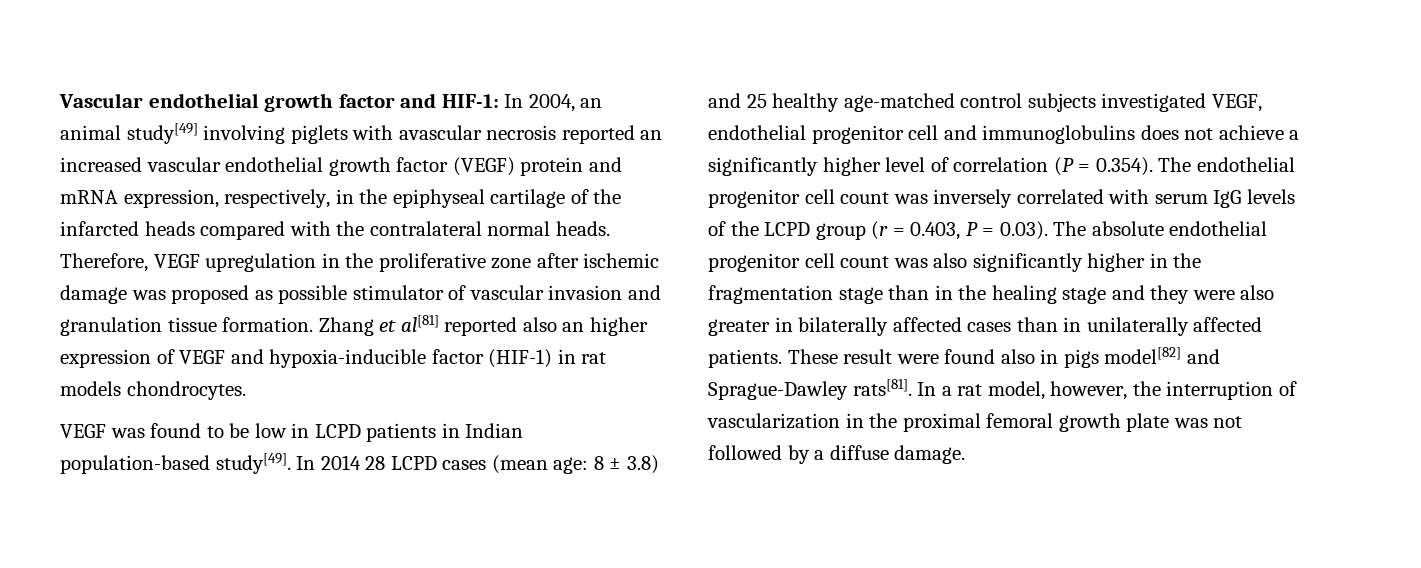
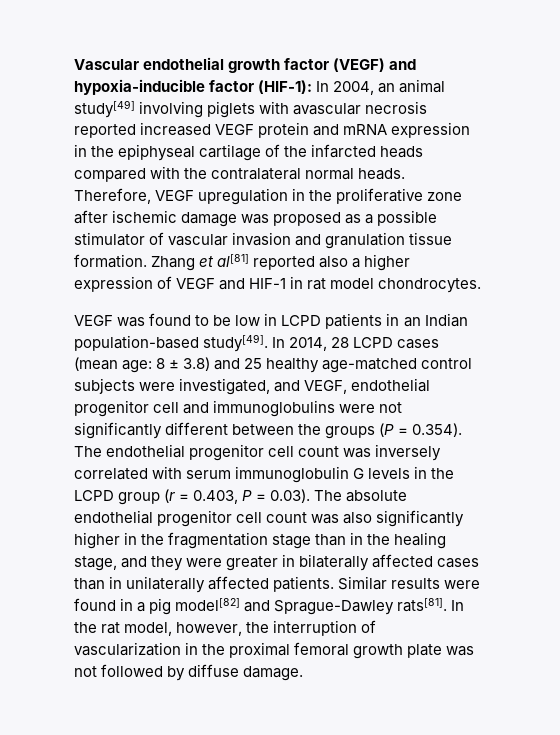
[400,93,499,108] and HIF-1: -> [333,58,417,72] [74,79,313,95] (VEGF) and hypoxia-inducible factor (HIF-1):
[640,130,663,140] [60,157,515,176] an increased vascular endothelial growth factor (VEGF) -> [140,122,255,136] increased VEGF
[123,189,331,208] expression, respectively, -> [391,122,471,138] expression
(273, 295) none -> [365,214,374,224] a
[562,322,585,332] an -> [352,258,361,268] a
[269,349,553,368] hypoxia-inducible factor (HIF-1) -> [249,278,287,289] HIF-1
[60,381,121,396] models -> [330,278,375,289] model
(460, 430) none -> [403,317,421,327] an
[320,455,361,470] 2014 -> [289,337,328,351] 2014,
[1101,93,1207,112] investigated -> [139,378,301,395] were investigated, and
[1140,125,1300,140] [708,157,1049,176] does not achieve a significantly higher level of correlation -> [339,402,403,413] [74,422,376,439] were not significantly different between the groups
[1213,189,1295,208] [708,221,726,236] IgG levels of -> [235,466,428,483] immunoglobulin G levels in
[1062,287,1107,304] stage -> [74,556,117,571] stage,
[1240,285,1275,300] also -> (223, 562) none
[787,349,1099,368] These result were found also in pigs -> [338,576,481,590] [74,598,172,615] Similar results were found in a pig
[941,386,952,396] a -> [74,622,97,633] the
[814,450,825,460] a -> (186, 673) none

